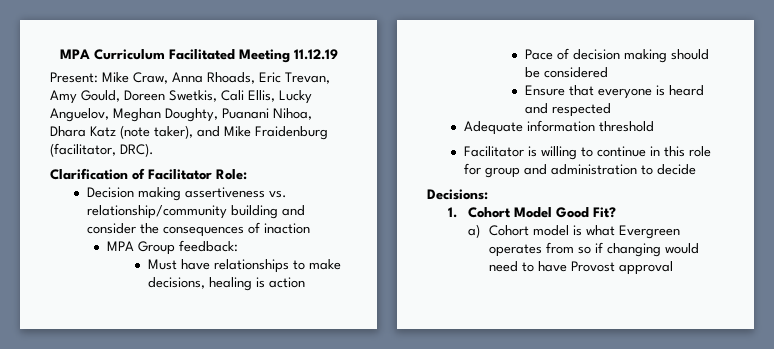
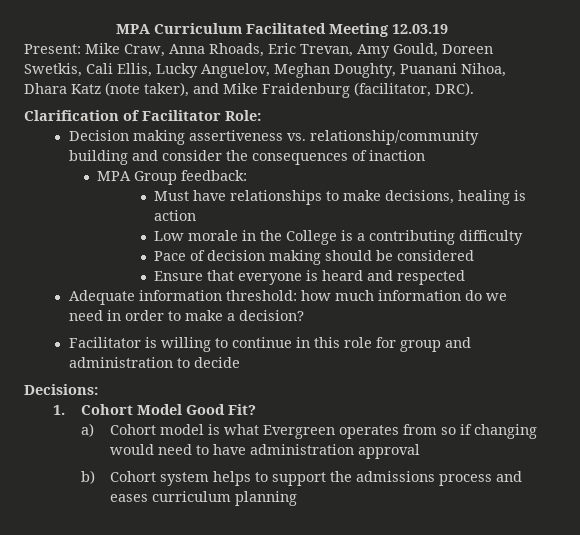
[293,49,338,60] 11.12.19 -> [392,24,448,34] 12.03.19
(306, 282) none -> [154,230,524,245] // Low morale in the College is a contributing difficulty
[598,121,654,132] threshold -> [225,290,507,301] [68,310,304,321] threshold: how much information do we need in order to make a decision?
[570,261,615,272] Provost -> [249,444,354,455] administration
(673, 268) none -> [81,470,522,486] [109,491,297,506] // b) Cohort system helps to support the admissions process and eases curriculum planning

